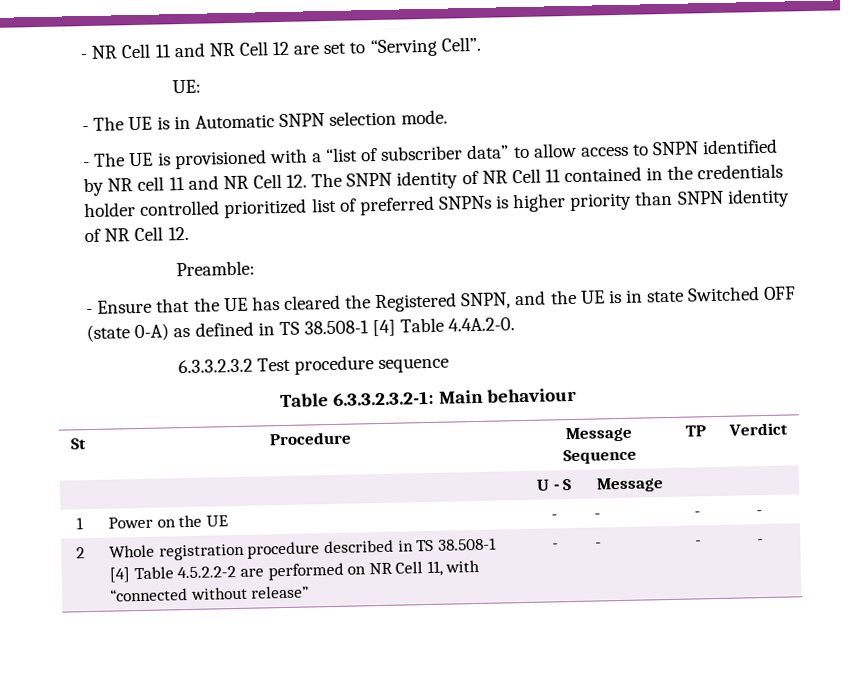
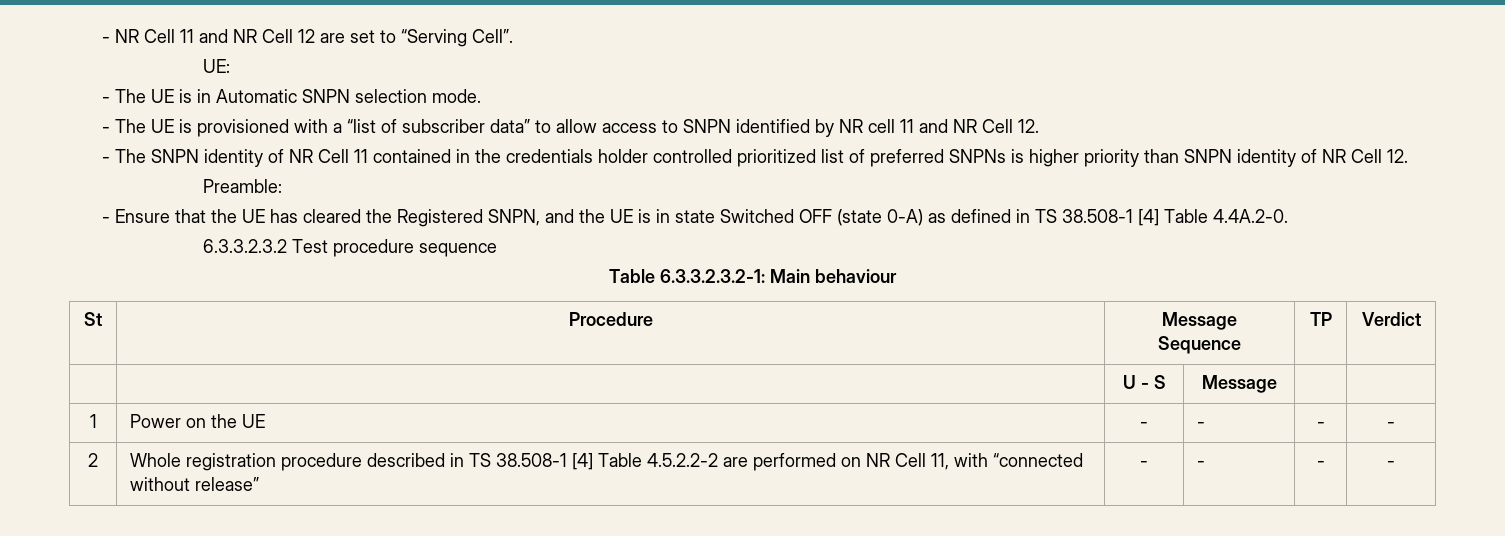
(308, 181) none -> [102,157,111,163] // -

